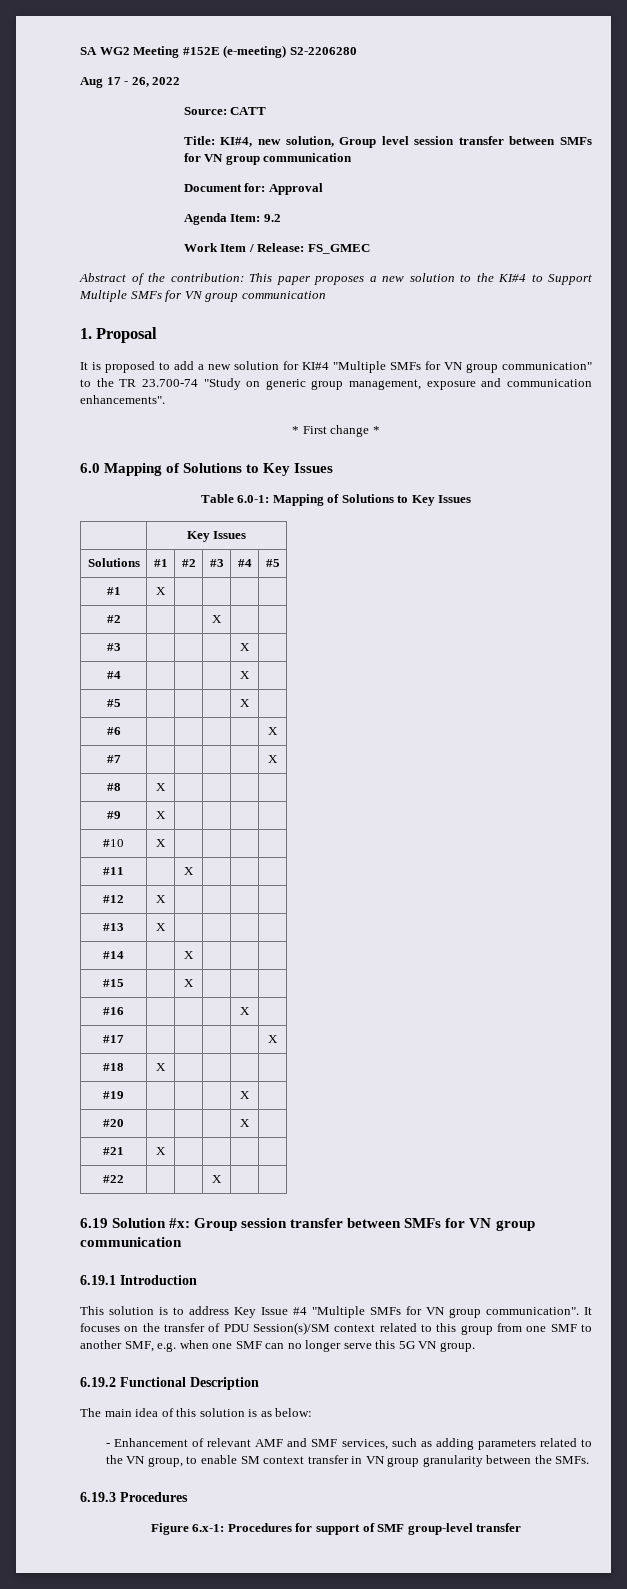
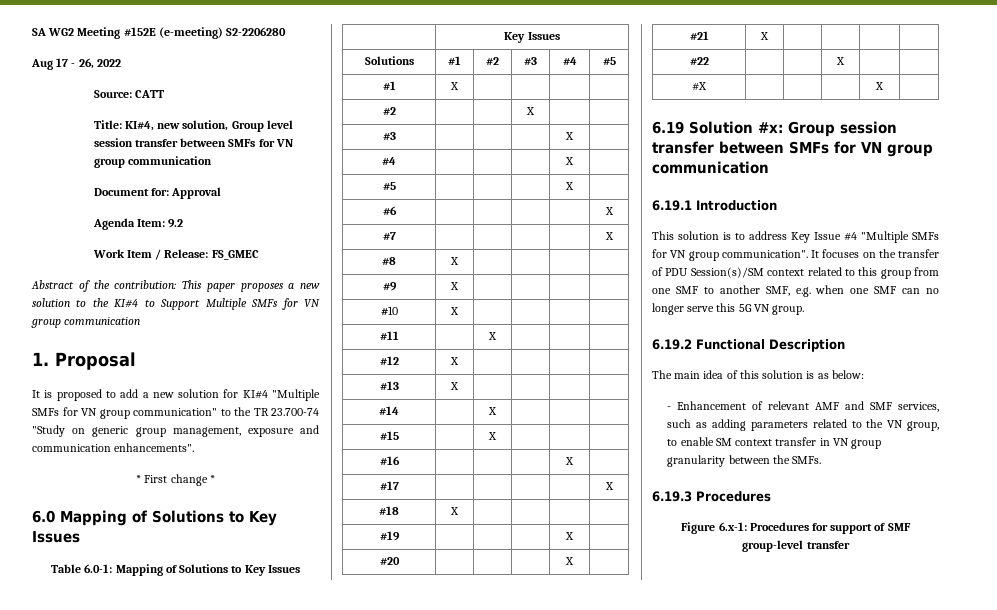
(222, 1179) none -> [692,82,707,91] [875,82,884,90] // #X | | | | X |

